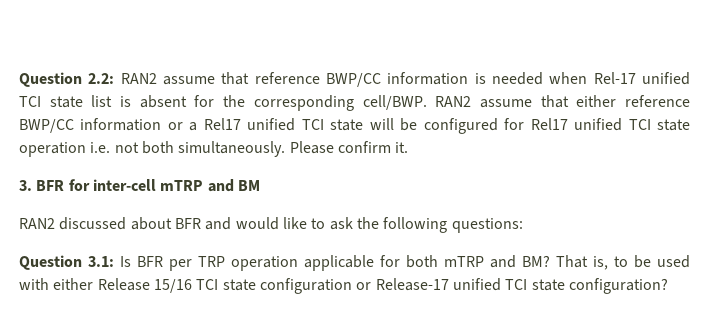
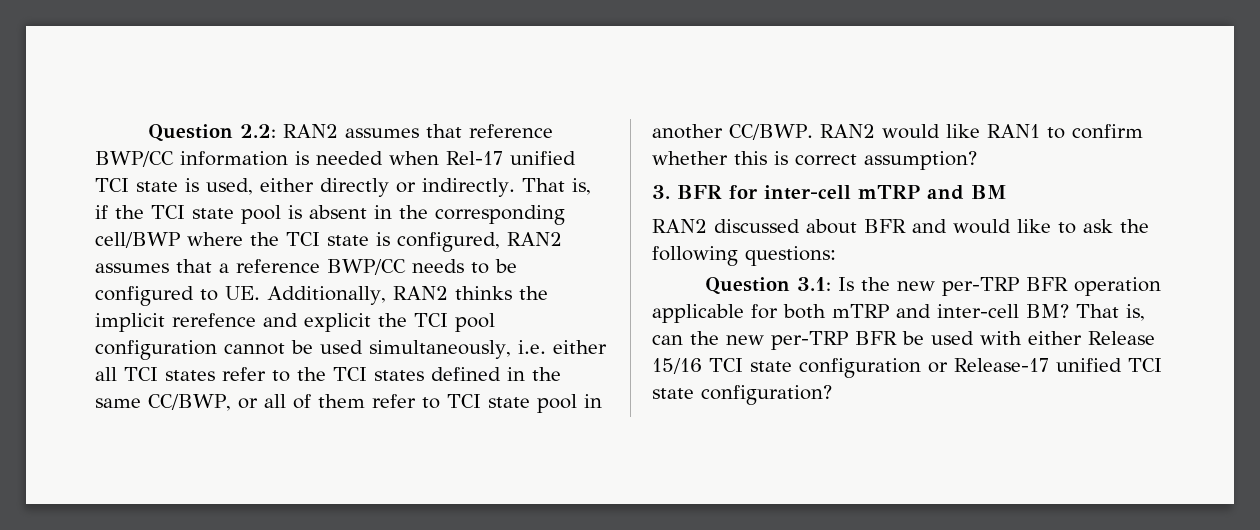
[163,76,215,85] assume -> [345,128,420,138] assumes
[91,95,113,107] list -> [185,178,591,197] [95,205,281,224] is used, either directly or indirectly. That is, if the TCI state pool
[194,95,215,107] for -> [374,205,392,219] in
[362,95,691,110] [19,118,691,134] [19,141,409,157] cell/BWP. RAN2 assume that either reference BWP/CC information or a Rel17 unified TCI state will be configured for Rel17 unified TCI state operation i.e. not both simultaneously. Please confirm it. -> [95,232,562,252] [95,259,517,275] [95,286,548,306] [95,313,495,332] [95,340,607,360] [95,367,561,382] [95,394,602,413] [652,124,1143,140] [652,151,977,170] cell/BWP where the TCI state is configured, RAN2 assumes that a reference BWP/CC needs to be configured to UE. Additionally, RAN2 thinks the implicit rerefence and explicit the TCI pool configuration cannot be used simultaneously, i.e. either all TCI states refer to the TCI states defined in the same CC/BWP, or all of them refer to TCI state pool in another CC/BWP. RAN2 would like RAN1 to confirm whether this is correct assumption?
[137,256,225,271] BFR per TRP -> [861,277,1069,296] the new per-TRP BFR
(516, 261) none -> [937,304,1019,318] inter-cell
[614,256,628,267] to -> [652,331,897,350] can the new per-TRP BFR

